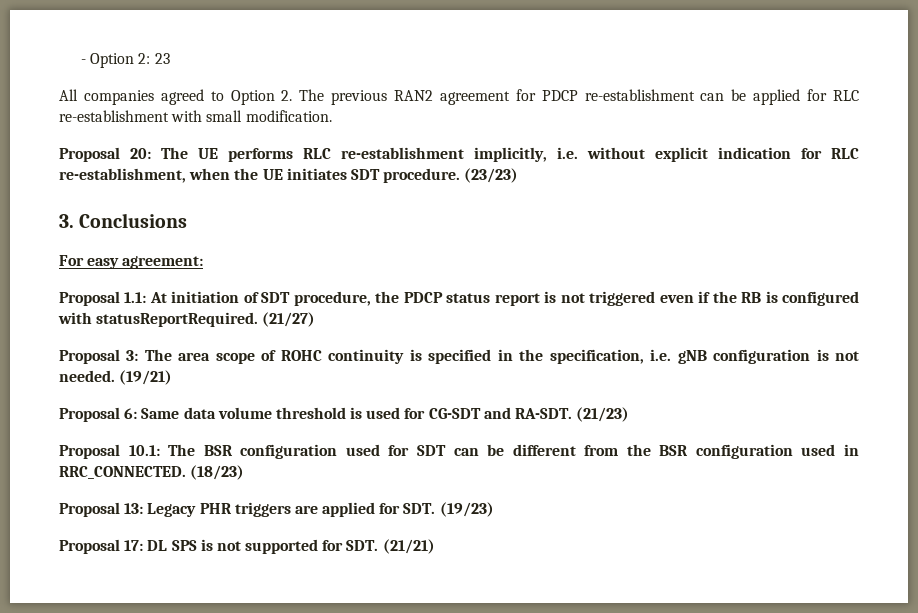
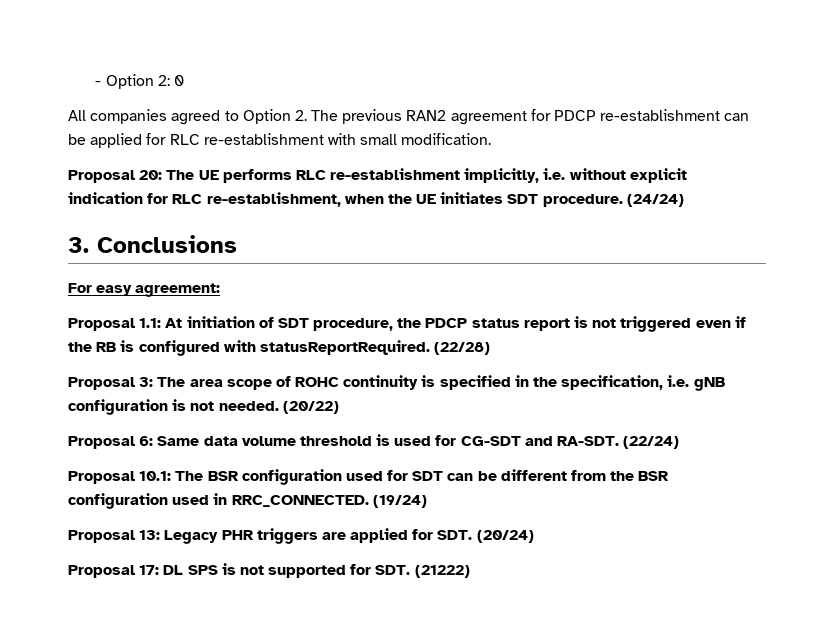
[154,53,170,64] 23 -> [173,75,184,86] 0
[464,168,519,183] (23/23) -> [626,194,684,207] (24/24)
[262,312,316,327] (21/27) -> [434,342,491,355] (22/28)
[119,370,173,385] (19/21) -> [282,401,339,414] (20/22)
[576,407,630,422] (21/23) -> [623,436,680,449] (22/24)
[190,465,245,480] (18/23) -> [372,495,427,508] (19/24)
[439,502,494,517] (19/23) -> [476,530,534,543] (20/24)
[382,539,435,554] (21/21) -> [414,565,470,578] (21222)

